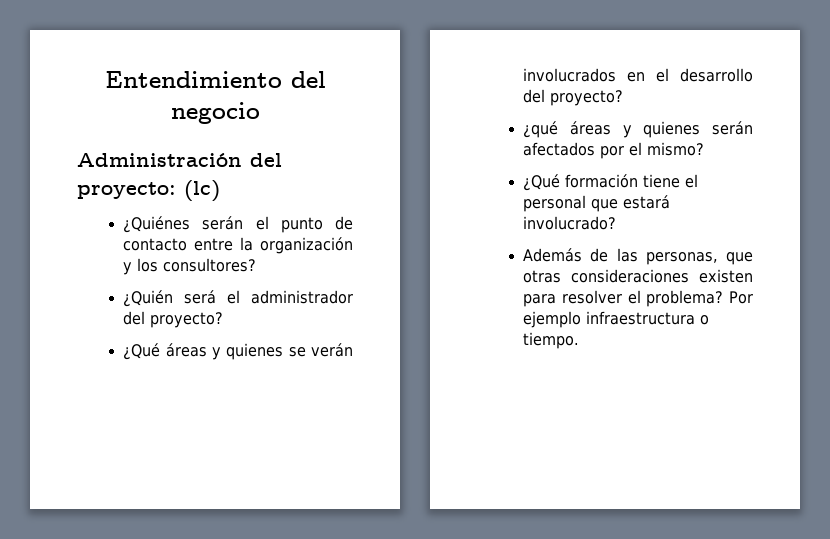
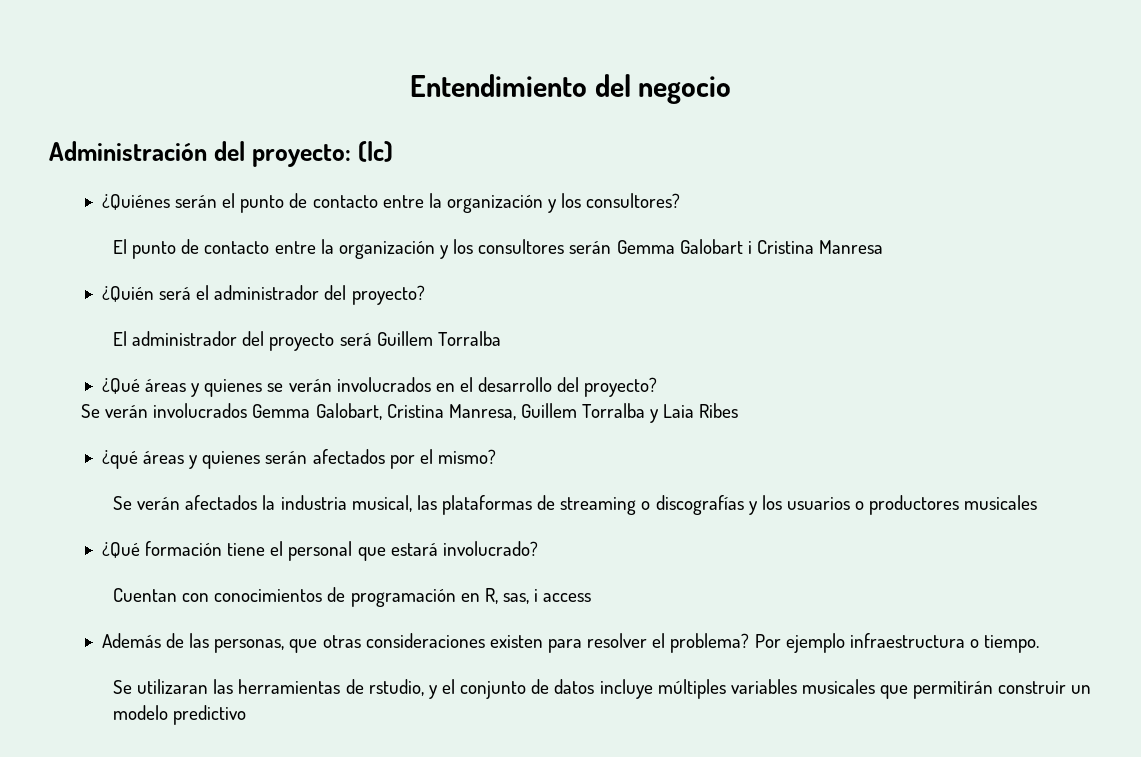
(257, 265) none -> [113,239,884,259] // El punto de contacto entre la organización y los consultores serán Gemma Galobart i Cristina Manresa
(224, 320) none -> [113,331,501,351] // El administrador del proyecto será Guillem Torralba
(624, 98) none -> [81,403,739,423] // Se verán involucrados Gemma Galobart, Cristina Manresa, Guillem Torralba y Laia Ribes
(705, 149) none -> [113,495,1038,515] // Se verán afectados la industria musical, las plataformas de streaming o discografías y los usuarios o productores musicales
(617, 223) none -> [113,587,592,607] // Cuentan con conocimientos de programación en R, sas, i access
(580, 340) none -> [113,679,1092,699] [113,705,247,725] // Se utilizaran las herramientas de rstudio, y el conjunto de datos incluye múltiples variables musicales que permitirán construir un modelo predictivo

